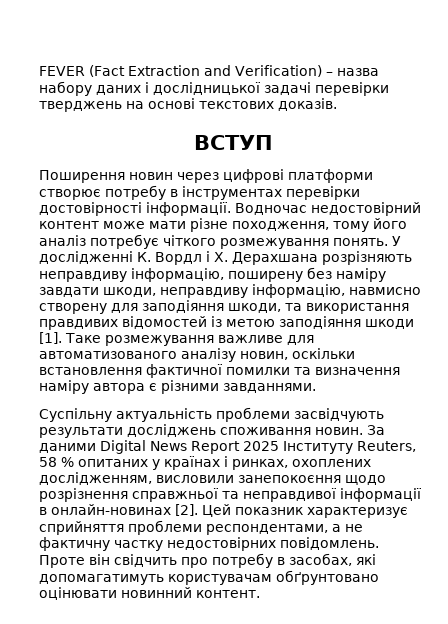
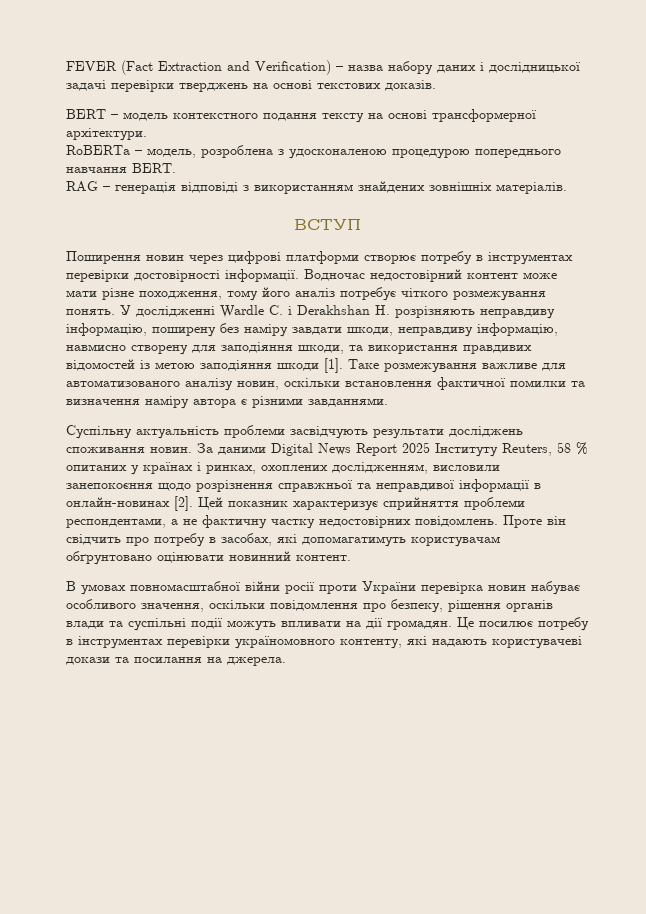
(337, 104) none -> [66,109,537,123] [66,128,147,141] [66,145,561,159] [66,163,176,173] [66,181,567,194] // BERT – модель контекстного подання тексту на основі трансформерної архітектури. // RoBERTa – модель, розроблена з удосконаленою процедурою попереднього навчання BERT. // RAG – генерація відповіді з використанням знайдених зовнішніх матеріалів.
[137,251,318,265] К. Вордл і Х. Дерахшана -> [220,305,390,318] Wardle C. і Derakhshan H.
(260, 594) none -> [66,581,580,595] [66,599,553,613] [66,617,589,631] [66,636,582,649] [66,657,286,666] // В умовах повномасштабної війни росії проти України перевірка новин набуває особливого значення, оскільки повідомлення про безпеку, рішення органів влади та суспільні події можуть впливати на дії громадян. Це посилює потребу в інструментах перевірки україномовного контенту, які надають користувачеві докази та посилання на джерела.

